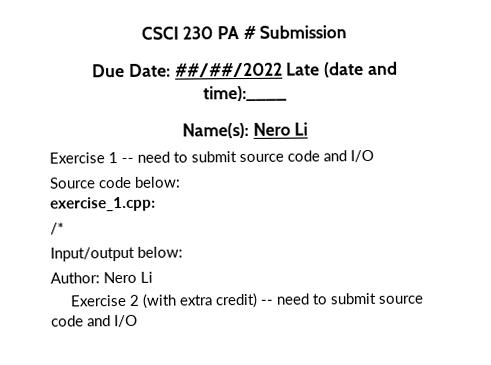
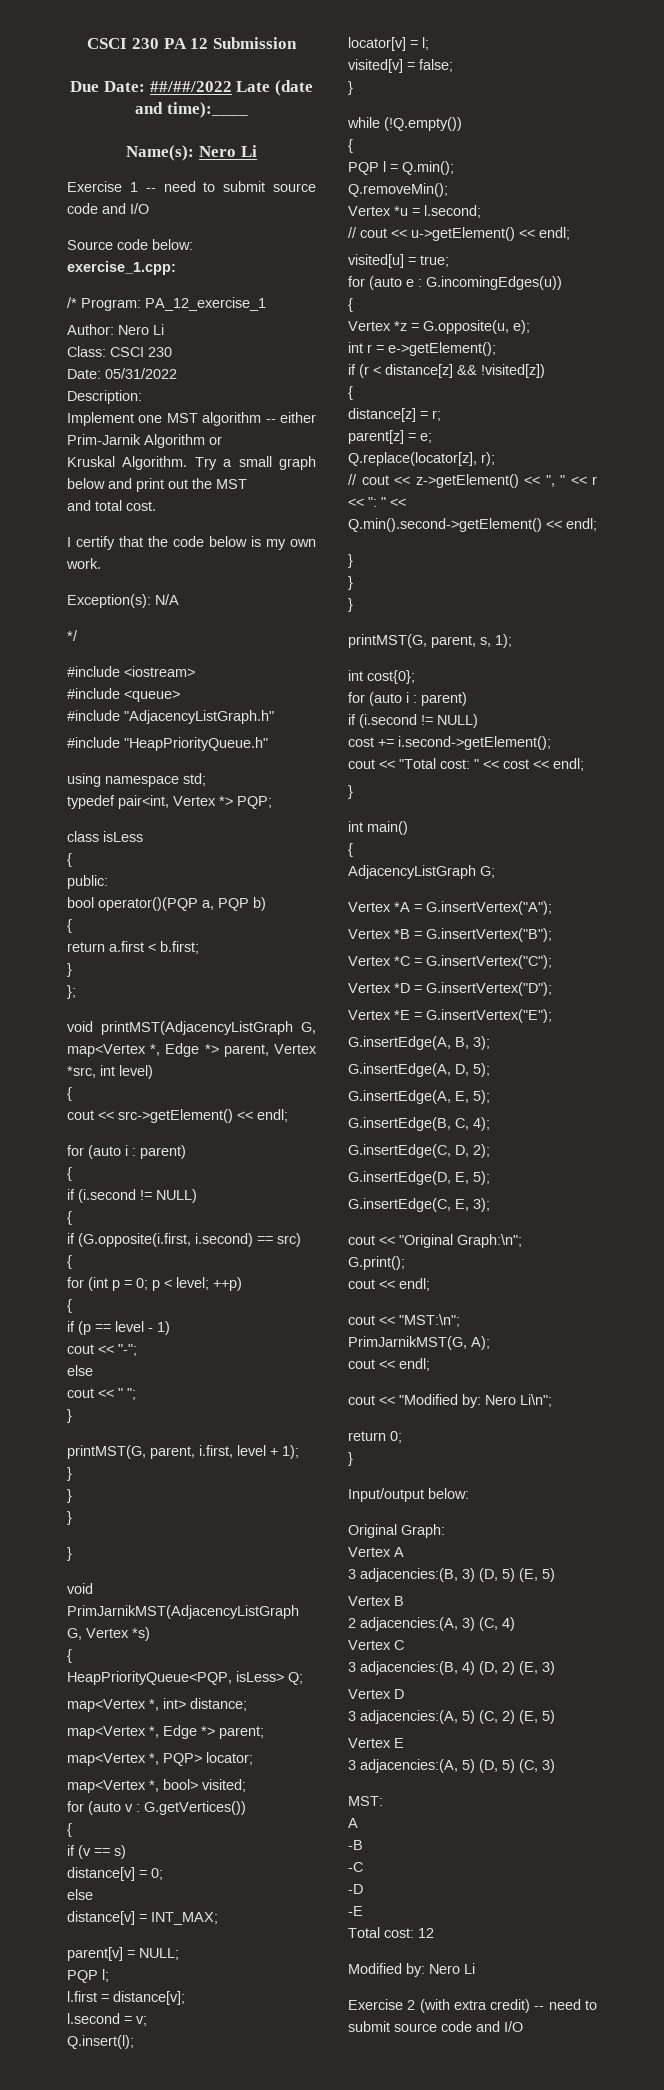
[242,25,256,40] # -> [190,38,209,49] 12
[50,246,183,262] [50,272,100,284] // Input/output below: // Author: -> [81,297,266,311] [67,324,164,335] [67,346,172,357] [67,368,177,379] [67,390,142,404] [67,412,316,426] [67,434,222,448] [67,456,316,470] [67,478,247,492] [67,500,156,511] [67,536,316,550] [66,558,101,569] [67,594,179,608] [67,630,78,641] [67,666,195,677] [67,688,180,702] [67,710,274,724] [67,737,268,751] [67,773,206,787] [67,795,272,809] [67,831,143,842] [67,853,72,867] [67,875,108,889] [67,897,266,911] [67,919,72,933] [67,941,199,954] [67,963,72,977] [67,985,76,999] [67,1021,316,1035] [67,1043,317,1057] [67,1065,153,1079] [67,1087,72,1101] [67,1109,288,1123] [67,1145,186,1159] [67,1167,72,1181] [67,1189,197,1203] [67,1211,72,1225] [67,1233,301,1247] [67,1255,72,1269] [67,1277,242,1291] [67,1299,72,1313] [67,1321,170,1335] [67,1344,137,1356] [67,1365,93,1376] [67,1388,136,1400] [67,1409,72,1423] [67,1445,299,1459] [67,1467,72,1481] [67,1489,72,1503] [67,1511,72,1525] [67,1547,72,1561] [67,1583,93,1594] [67,1605,299,1619] [67,1627,150,1641] [67,1649,72,1663] [67,1671,303,1685] [67,1698,247,1712] [67,1725,264,1739] [67,1752,253,1766] [67,1779,246,1793] [67,1801,246,1815] [67,1823,72,1837] [67,1845,126,1859] [67,1867,163,1881] [67,1889,93,1900] [67,1911,218,1925] [67,1947,179,1961] [67,1969,109,1983] [67,1991,185,2005] [67,2013,147,2026] [67,2035,134,2049] [348,37,429,51] [348,59,453,73] [348,81,353,95] [347,117,462,131] [348,139,353,153] [348,161,454,175] [348,183,448,197] [348,205,481,218] [348,227,570,241] [348,254,449,268] [348,276,562,290] [348,298,353,312] [348,320,530,334] [348,342,496,356] [348,364,545,378] [348,386,353,400] [348,408,441,422] [348,430,432,444] [348,452,495,466] [348,474,597,488] [348,497,406,507] [348,518,597,532] [348,554,353,568] [348,576,353,590] [348,598,353,612] [348,634,512,648] [348,670,415,684] [348,692,467,706] [348,714,478,728] [348,736,551,750] [348,758,584,771] [348,785,353,799] [348,821,408,835] [348,843,353,857] [348,865,495,879] [348,901,552,915] [348,928,552,942] [348,955,552,969] [348,982,552,996] [348,1009,552,1023] [348,1036,490,1050] [348,1063,490,1077] [348,1090,490,1104] [348,1117,490,1131] [348,1144,490,1158] [348,1171,490,1185] [348,1198,490,1212] [348,1234,522,1248] [348,1256,405,1270] [348,1278,430,1291] [348,1314,460,1327] [348,1336,490,1350] [348,1358,430,1371] [348,1394,552,1408] [348,1431,402,1443] [348,1452,353,1466] [348,1488,469,1502] [348,1524,445,1538] [348,1547,404,1557] [348,1568,555,1582] [348,1596,404,1606] [348,1617,515,1631] [348,1640,404,1650] [348,1661,555,1675] [348,1689,404,1699] [348,1710,555,1724] [348,1738,404,1748] [348,1759,555,1773] [348,1796,383,1806] [348,1818,358,1828] [348,1840,363,1850] [348,1862,363,1872] [348,1884,363,1894] [348,1906,363,1916] [348,1927,434,1938] [348,1963,425,1977] Program: PA_12_exercise_1 // Author: Nero Li // Class: CSCI 230 // Date: 05/31/2022 // Description: // Implement one MST algorithm -- either Prim-Jarnik Algorithm or // Kruskal Algorithm. Try a small graph below and print out the MST // and total cost. // I certify that the code below is my own work. // Exception(s): N/A // */ // #include <iostream> // #include <queue> // #include "AdjacencyListGraph.h" // #include "HeapPriorityQueue.h" // using namespace std; // typedef pair<int, Vertex *> PQP; // class isLess // { // public: // bool operator()(PQP a, PQP b) // { // return a.first < b.first; // } // }; // void printMST(AdjacencyListGraph G, map<Vertex *, Edge *> parent, Vertex *src, int level) // { // cout << src->getElement() << endl; // for (auto i : parent) // { // if (i.second != NULL) // { // if (G.opposite(i.first, i.second) == src) // { // for (int p = 0; p < level; ++p) // { // if (p == level - 1) // cout << "-"; // else // cout << " "; // } // printMST(G, parent, i.first, level + 1); // } // } // } // } // void PrimJarnikMST(AdjacencyListGraph G, Vertex *s) // { // HeapPriorityQueue<PQP, isLess> Q; // map<Vertex *, int> distance; // map<Vertex *, Edge *> parent; // map<Vertex *, PQP> locator; // map<Vertex *, bool> visited; // for (auto v : G.getVertices()) // { // if (v == s) // distance[v] = 0; // else // distance[v] = INT_MAX; // parent[v] = NULL; // PQP l; // l.first = distance[v]; // l.second = v; // Q.insert(l); // locator[v] = l; // visited[v] = false; // } // while (!Q.empty()) // { // PQP l = Q.min(); // Q.removeMin(); // Vertex *u = l.second; // // cout << u->getElement() << endl; // visited[u] = true; // for (auto e : G.incomingEdges(u)) // { // Vertex *z = G.opposite(u, e); // int r = e->getElement(); // if (r < distance[z] && !visited[z]) // { // distance[z] = r; // parent[z] = e; // Q.replace(locator[z], r); // // cout << z->getElement() << ", " << r << ": " << Q.min().second->getElement() << endl; // } // } // } // printMST(G, parent, s, 1); // int cost{0}; // for (auto i : parent) // if (i.second != NULL) // cost += i.second->getElement(); // cout << "Total cost: " << cost << endl; // } // int main() // { // AdjacencyListGraph G; // Vertex *A = G.insertVertex("A"); // Vertex *B = G.insertVertex("B"); // Vertex *C = G.insertVertex("C"); // Vertex *D = G.insertVertex("D"); // Vertex *E = G.insertVertex("E"); // G.insertEdge(A, B, 3); // G.insertEdge(A, D, 5); // G.insertEdge(A, E, 5); // G.insertEdge(B, C, 4); // G.insertEdge(C, D, 2); // G.insertEdge(D, E, 5); // G.insertEdge(C, E, 3); // cout << "Original Graph:\n"; // G.print(); // cout << endl; // cout << "MST:\n"; // PrimJarnikMST(G, A); // cout << endl; // cout << "Modified by: Nero Li\n"; // return 0; // } // Input/output below: // Original Graph: // Vertex A // 3 adjacencies:(B, 3) (D, 5) (E, 5) // Vertex B // 2 adjacencies:(A, 3) (C, 4) // Vertex C // 3 adjacencies:(B, 4) (D, 2) (E, 3) // Vertex D // 3 adjacencies:(A, 5) (C, 2) (E, 5) // Vertex E // 3 adjacencies:(A, 5) (D, 5) (C, 3) // MST: // A // -B // -C // -D // -E // Total cost: 12 // Modified by:

